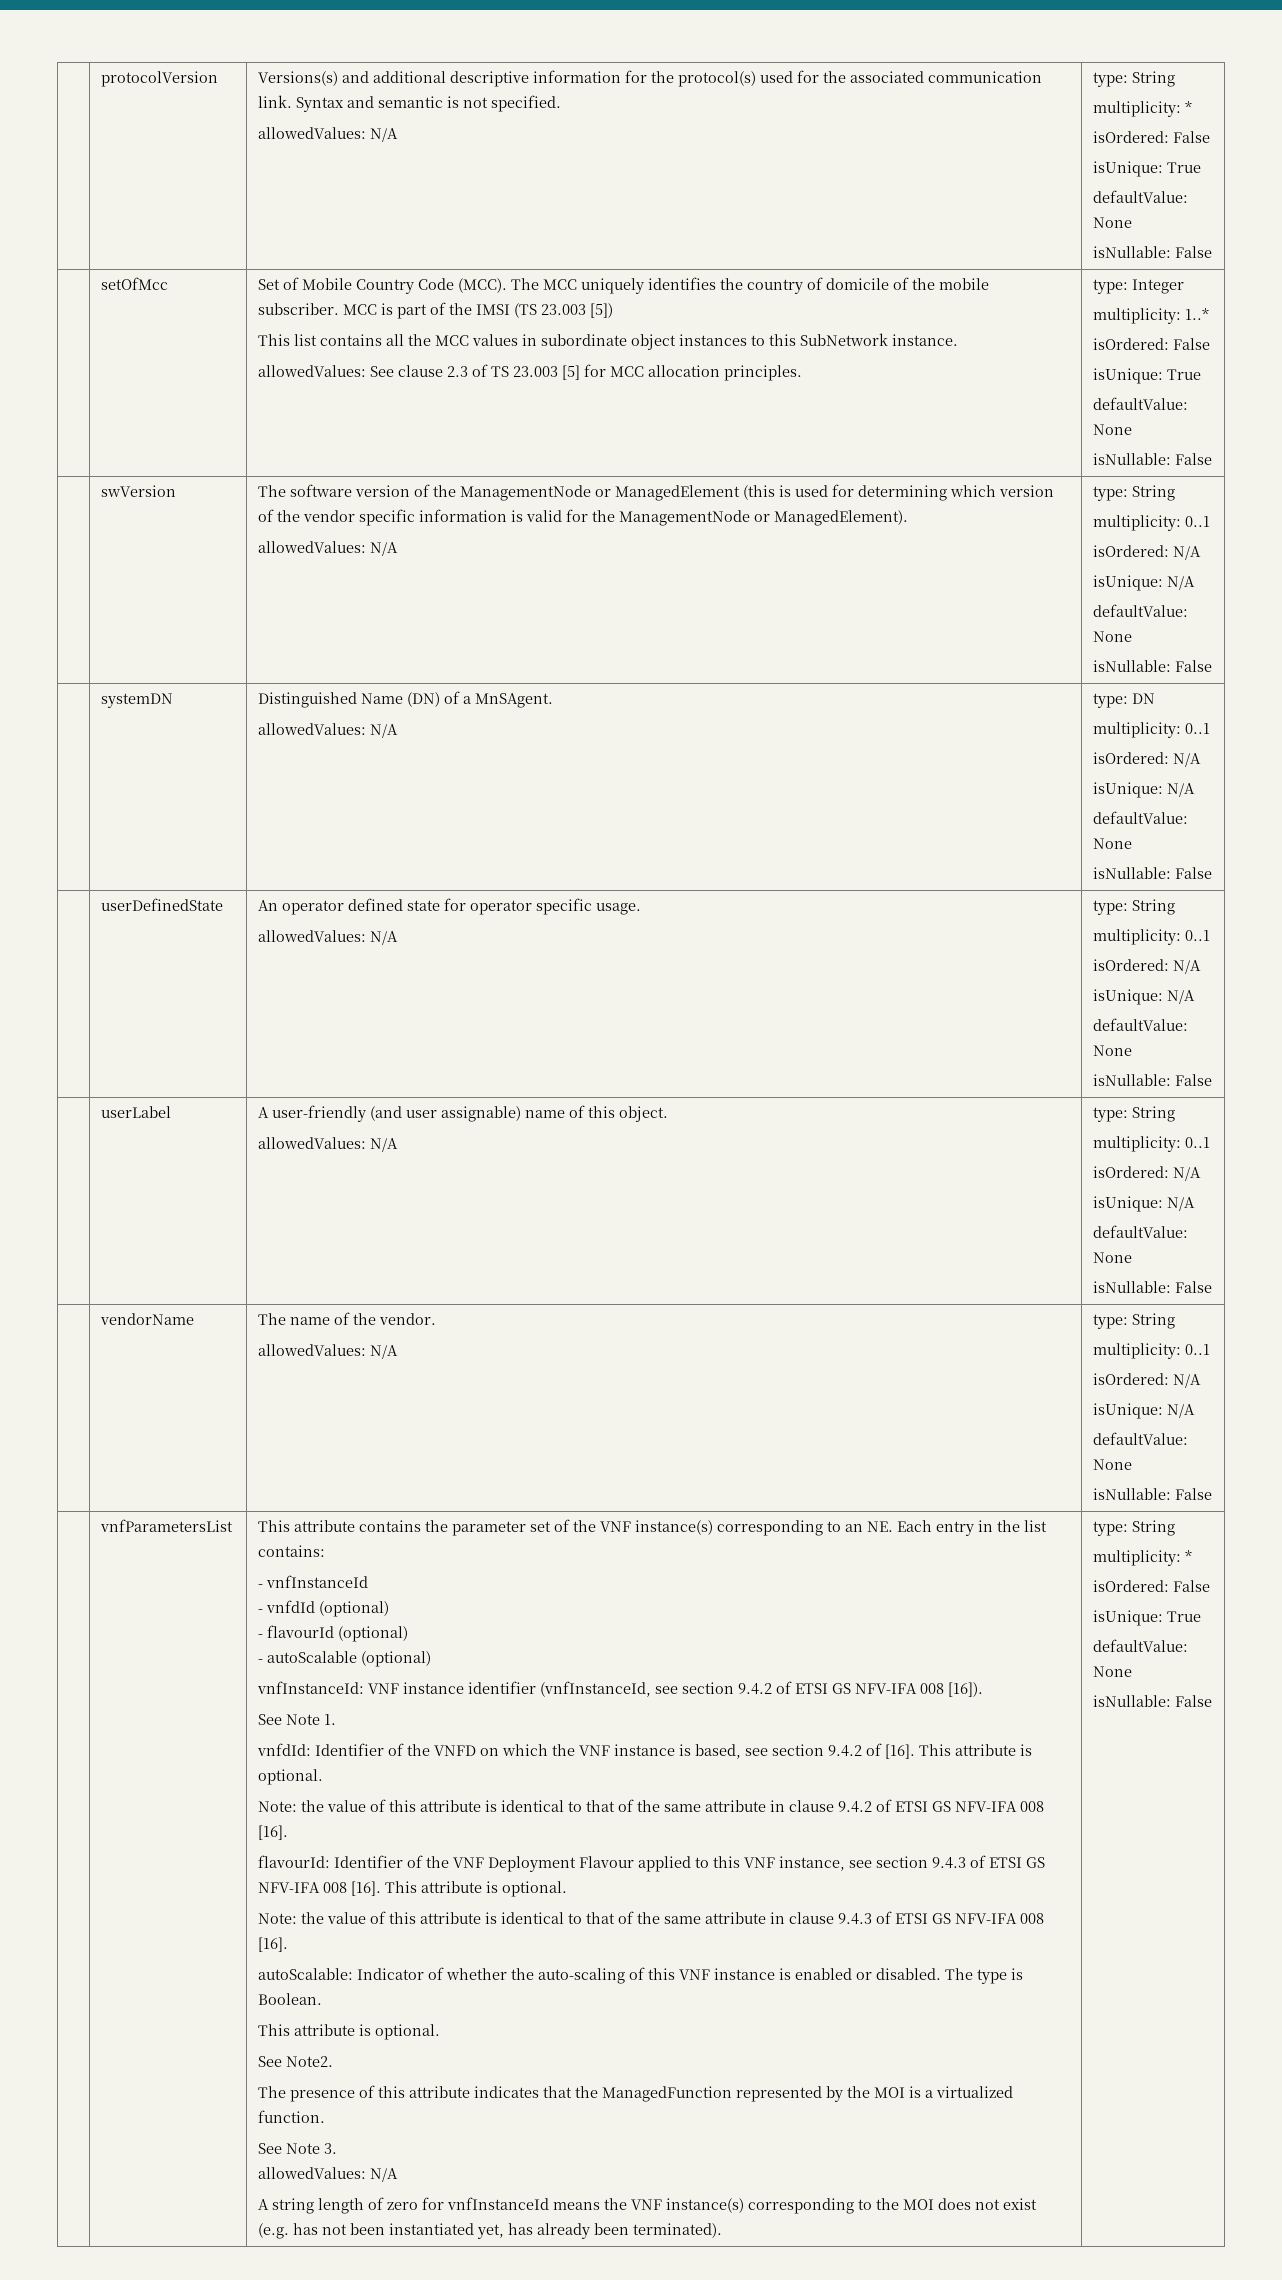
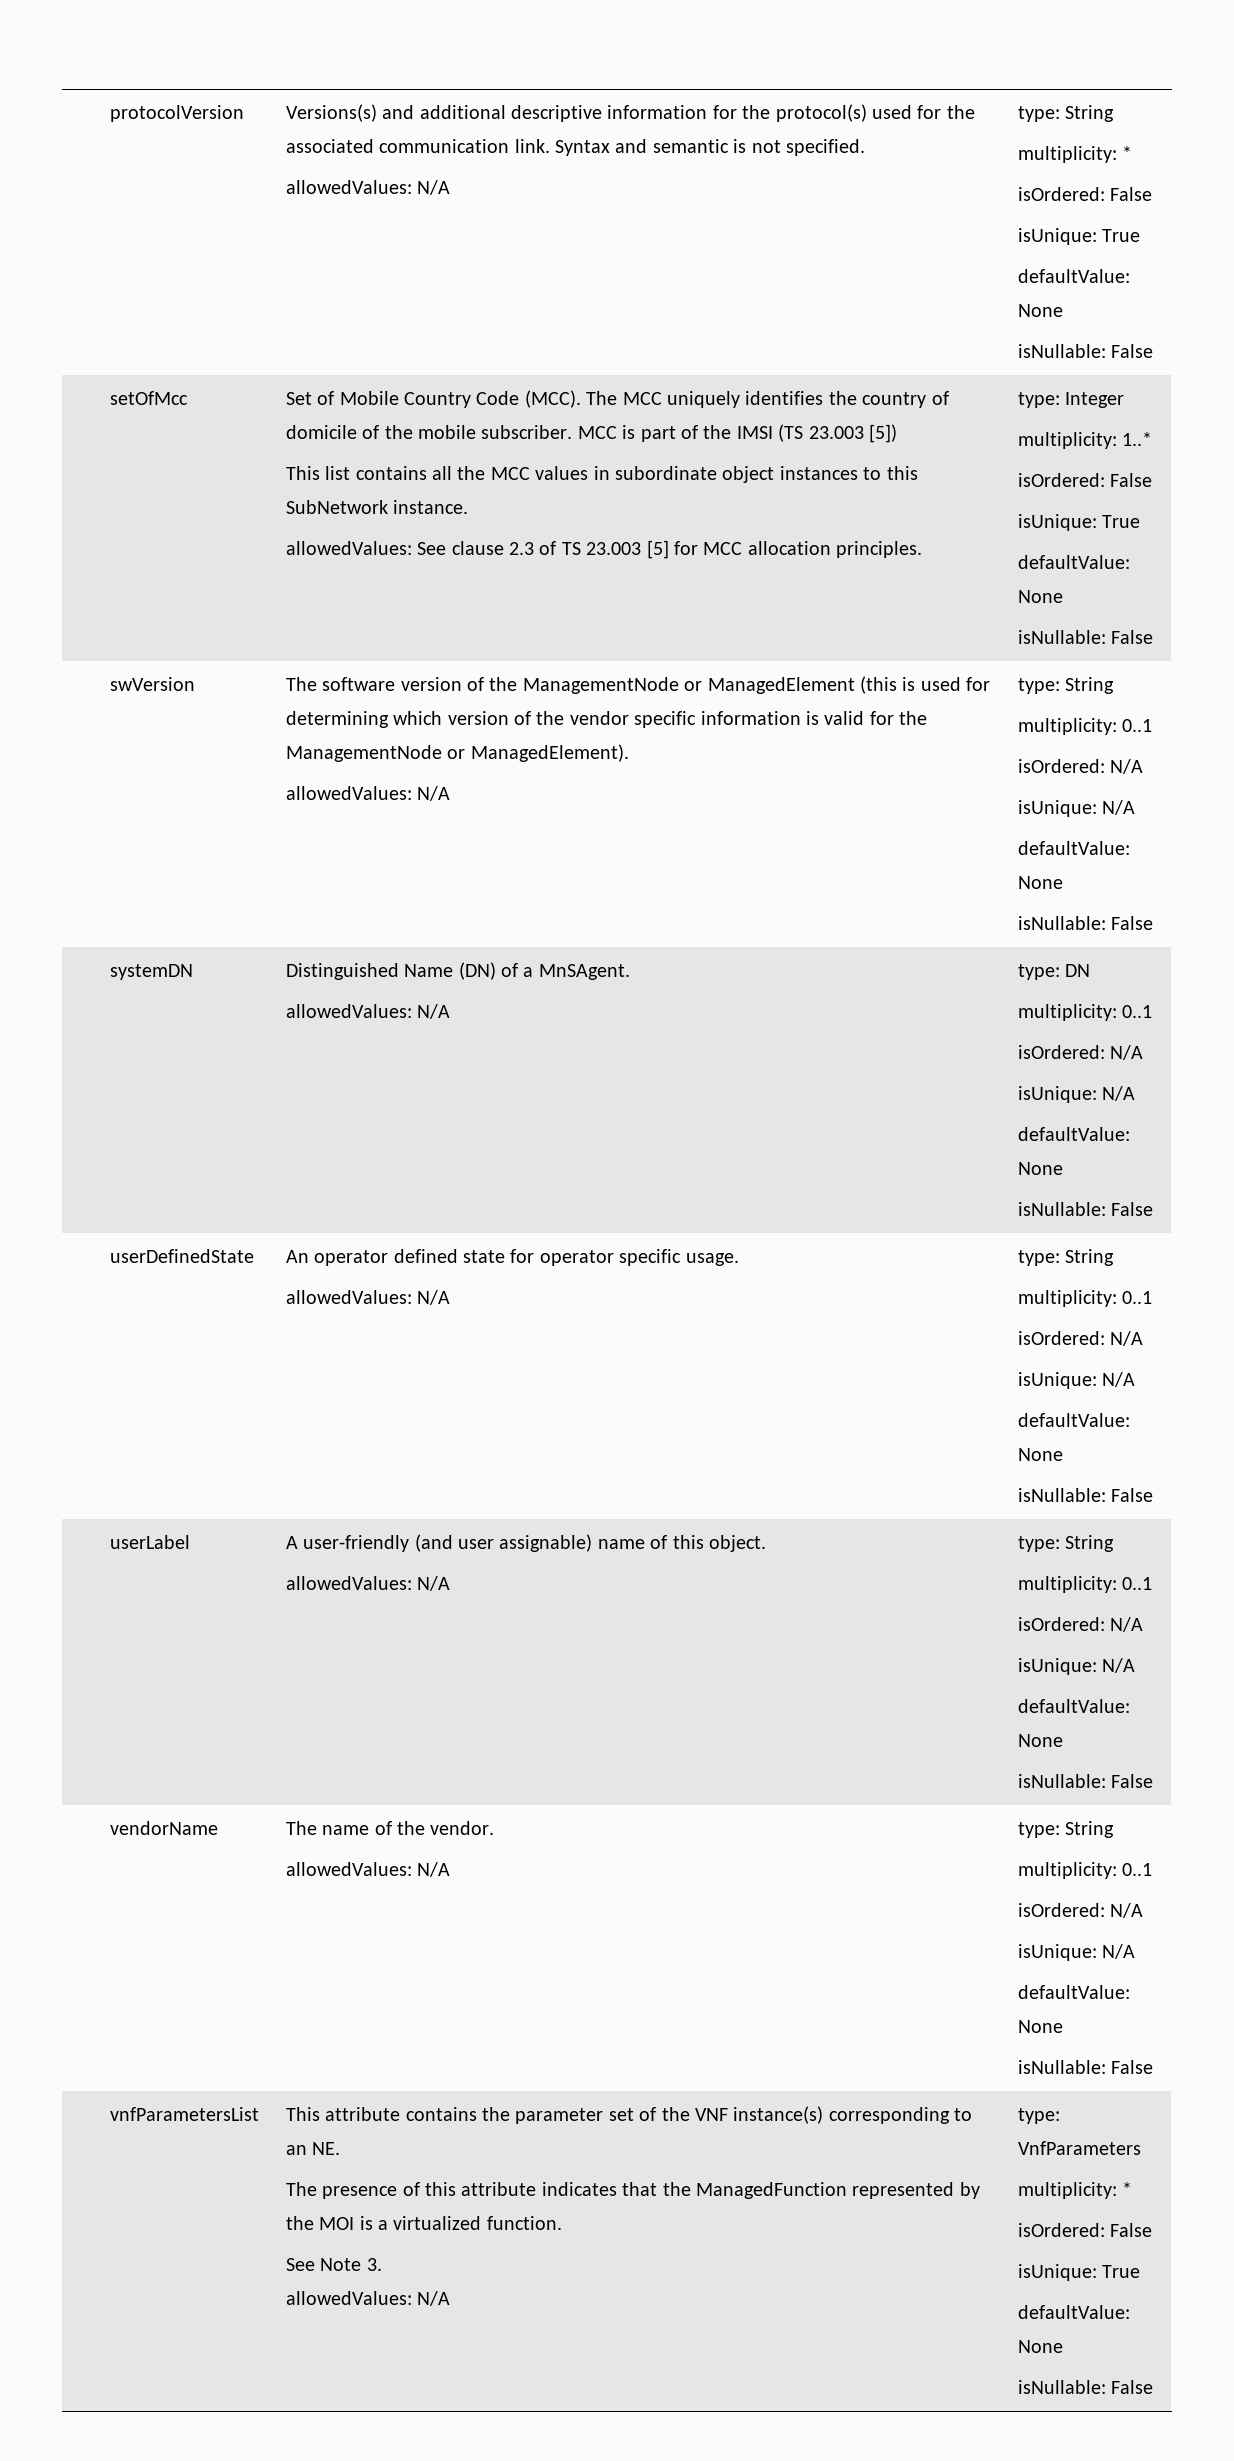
[897,1520,1048,1536] [258,1545,326,1557] [258,1575,369,1588] [258,1600,390,1617] [258,1625,409,1642] [258,1651,432,1667] [257,1681,984,1697] [258,1714,337,1725] [257,1743,1033,1759] [258,1769,324,1785] [258,1799,1045,1813] [258,1825,289,1840] [258,1855,1046,1872] [258,1881,568,1897] [258,1911,1045,1925] [258,1937,289,1952] [258,1967,1024,1984] [258,1993,323,2005] [258,2024,441,2040] [258,2056,334,2067] Each entry in the list contains: // - vnfInstanceId // - vnfdId (optional) // - flavourId (optional) // - autoScalable (optional) // vnfInstanceId: VNF instance identifier (vnfInstanceId, see section 9.4.2 of ETSI GS NFV-IFA 008 [16]). // See Note 1. // vnfdId: Identifier of the VNFD on which the VNF instance is based, see section 9.4.2 of [16]. This attribute is optional. // Note: the value of this attribute is identical to that of the same attribute in clause 9.4.2 of ETSI GS NFV-IFA 008 [16]. // flavourId: Identifier of the VNF Deployment Flavour applied to this VNF instance, see section 9.4.3 of ETSI GS NFV-IFA 008 [16]. This attribute is optional. // Note: the value of this attribute is identical to that of the same attribute in clause 9.4.3 of ETSI GS NFV-IFA 008 [16]. // autoScalable: Indicator of whether the auto-scaling of this VNF instance is enabled or disabled. The type is Boolean. // This attribute is optional. // See Note2. -> (341, 2148) none
[258,2197,1038,2214] [258,2223,723,2239] [1093,1520,1176,1536] // A string length of zero for vnfInstanceId means the VNF instance(s) corresponding to the MOI does not exist (e.g. has not been instantiated yet, has already been terminated). | type: String -> [1017,2108,1060,2124] [1017,2141,1141,2155] | type: VnfParameters

